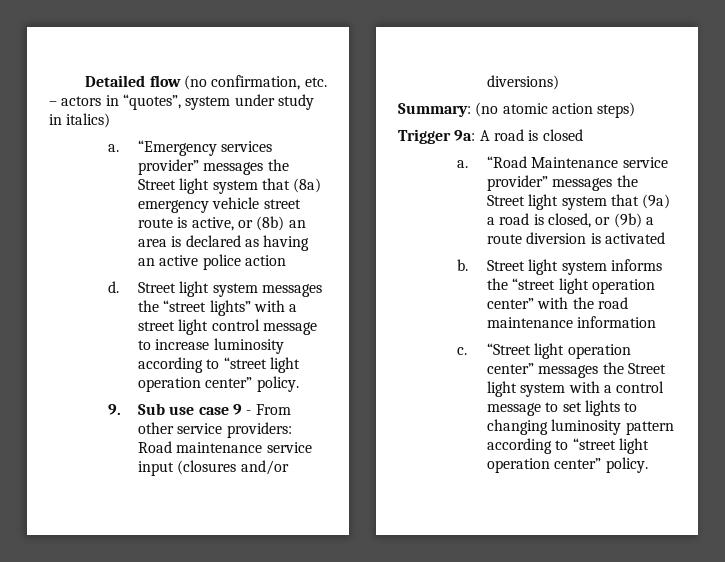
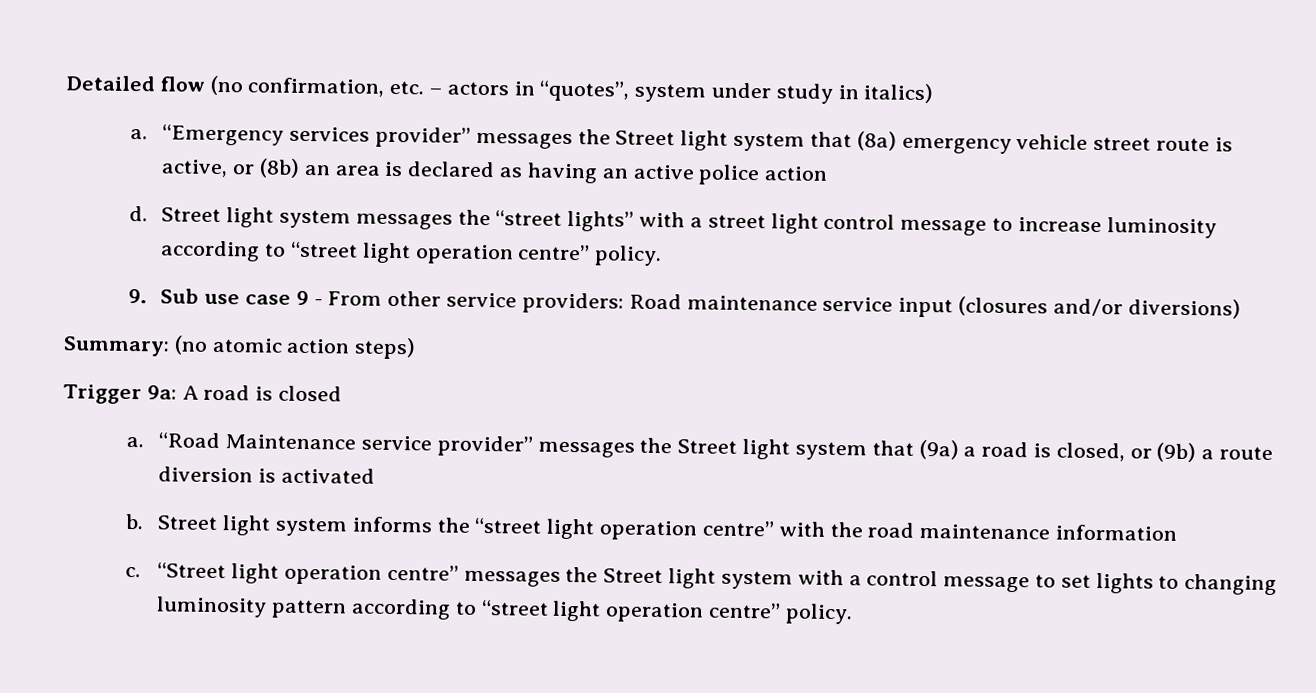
[205,377,253,388] center” -> [517,244,591,261] centre”
[487,298,535,309] center” -> [701,520,775,537] centre”
[487,363,535,374] center” -> [386,564,459,581] centre”
[554,458,602,469] center” -> [708,602,782,619] centre”

